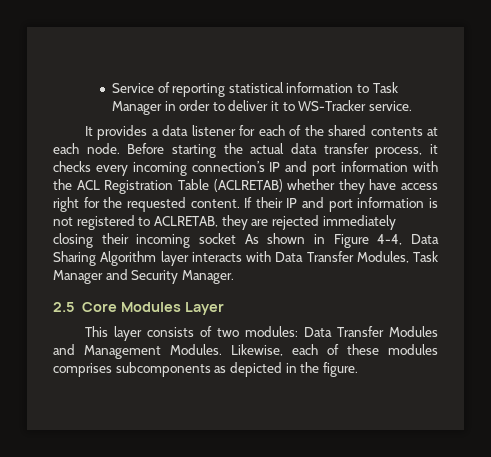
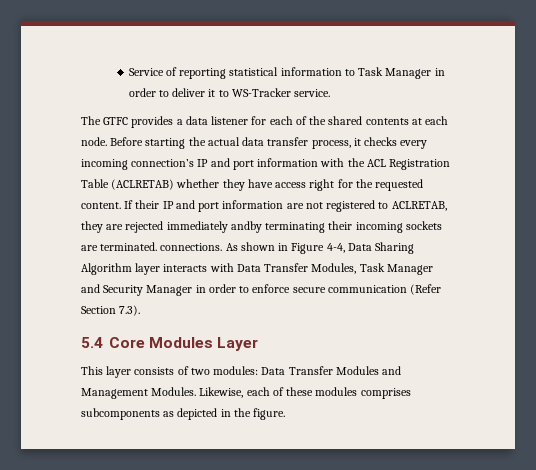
[84,126,93,136] It -> [81,116,129,125] The GTFC
[428,198,438,208] is -> [286,203,304,209] are
[53,233,236,248] closing their incoming socket -> [230,221,442,233] [81,242,223,251] andby terminating their incoming sockets are terminated. connections.
[181,270,234,284] [53,302,75,312] Manager. // 2.5 -> [146,284,442,296] [81,305,141,316] [81,337,103,348] Manager in order to enforce secure communication (Refer Section 7.3). // 5.4

